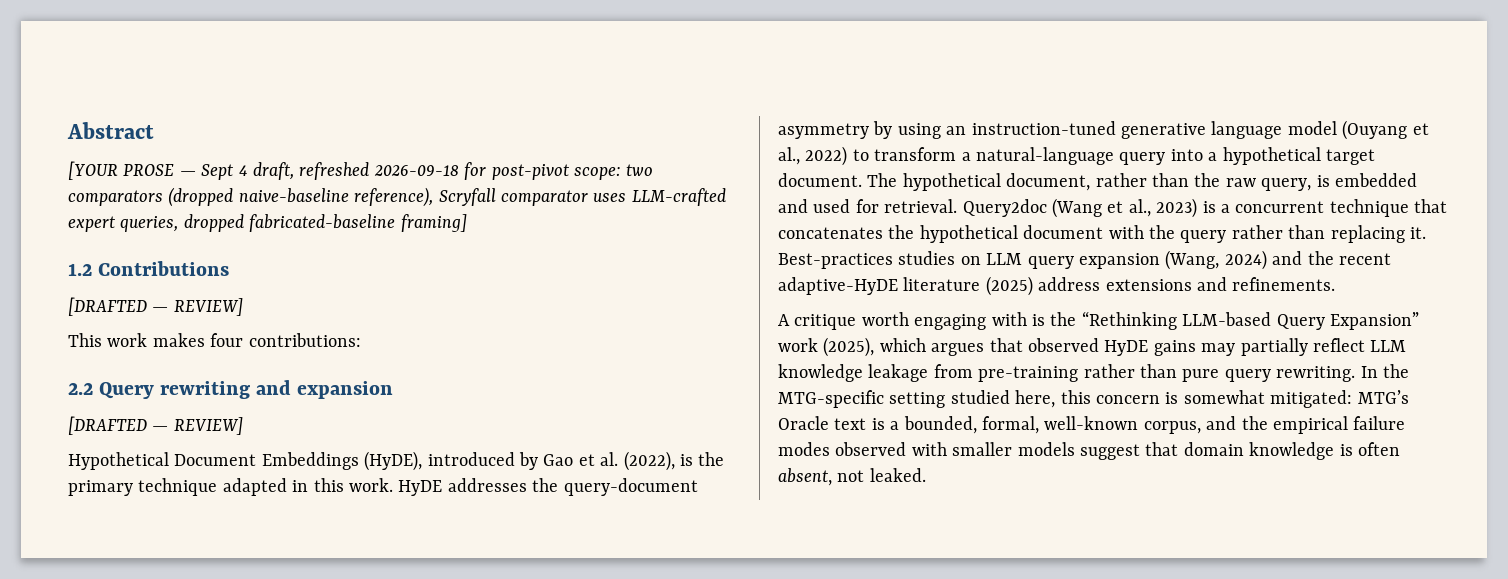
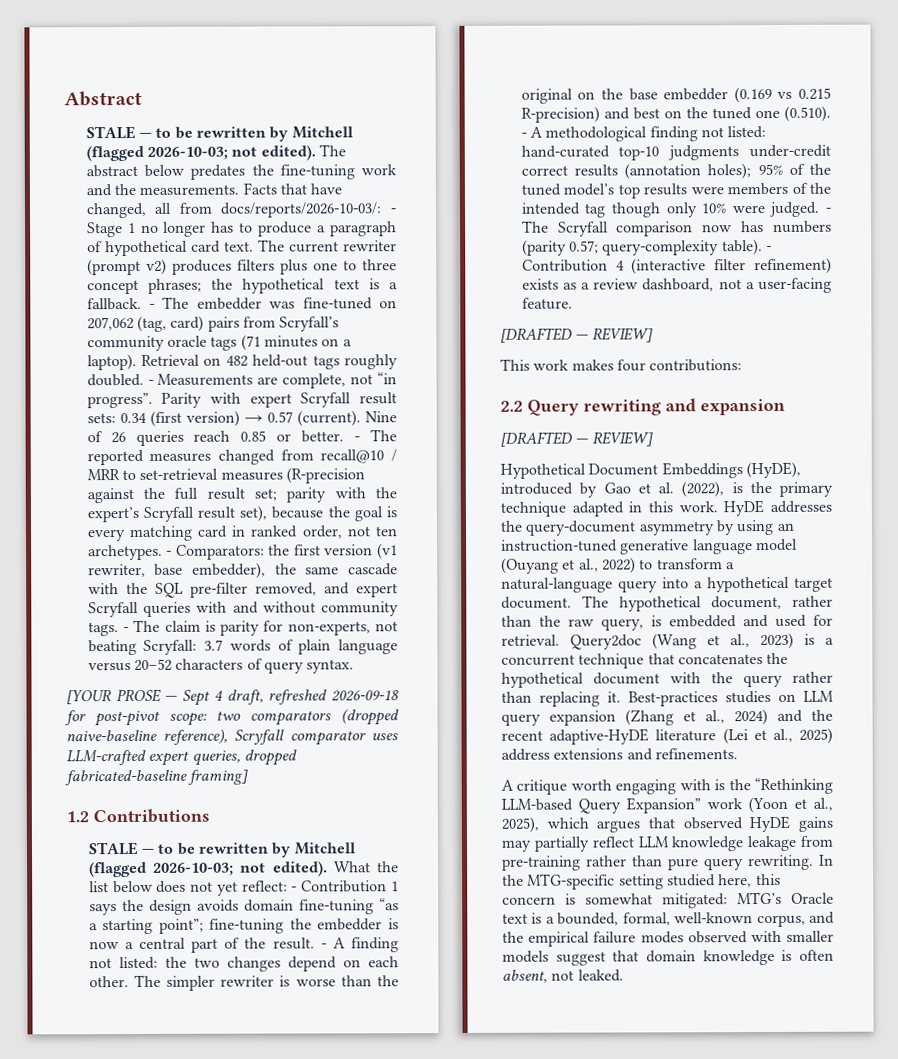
(154, 130) none -> [85,125,353,142] [85,144,347,162] [85,164,397,180] [85,182,343,197] [85,202,397,219] [86,221,397,238] [86,239,397,257] [86,258,397,276] [86,278,398,295] [86,296,398,311] [86,315,340,332] [86,334,352,352] [86,353,398,371] [86,372,398,389] [86,392,397,409] [86,410,397,427] [86,429,397,446] [86,449,397,466] [86,467,366,484] [86,487,397,504] [86,505,397,523] [86,525,398,542] [87,543,398,561] [87,562,398,579] [87,582,398,598] [87,601,399,618] [87,619,398,637] [87,639,398,656] [87,658,355,674] // STALE — to be rewritten by Mitchell (flagged 2026-10-03; not edited). The abstract below predates the fine-tuning work and the measurements. Facts that have changed, all from docs/reports/2026-10-03/: - Stage 1 no longer has to produce a paragraph of hypothetical card text. The current rewriter (prompt v2) produces filters plus one to three concept phrases; the hypothetical text is a fallback. - The embedder was fine-tuned on 207,062 (tag, card) pairs from Scryfall’s community oracle tags (71 minutes on a laptop). Retrieval on 482 held-out tags roughly doubled. - Measurements are complete, not “in progress”. Parity with expert Scryfall result sets: 0.34 (first version) → 0.57 (current). Nine of 26 queries reach 0.85 or better. - The reported measures changed from recall@10 / MRR to set-retrieval measures (R-precision against the full result set; parity with the expert’s Scryfall result set), because the goal is every matching card in ranked order, not ten archetypes. - Comparators: the first version (v1 rewriter, base embedder), the same cascade with the SQL pre-filter removed, and expert Scryfall queries with and without community tags. - The claim is parity for non-experts, not beating Scryfall: 3.7 words of plain language versus 20–52 characters of query syntax.
(230, 268) none -> [87,841,356,858] [88,861,399,878] [88,880,399,896] [88,898,399,916] [88,918,399,935] [88,937,399,953] [88,956,399,972] [88,974,399,991] [520,86,831,104] [520,105,831,123] [520,125,767,142] [520,144,831,161] [520,163,831,180] [520,182,831,199] [520,201,832,218] [521,220,832,237] [521,239,773,256] [521,257,832,275] [521,277,832,294] [521,297,573,310] // STALE — to be rewritten by Mitchell (flagged 2026-10-03; not edited). What the list below does not yet reflect: - Contribution 1 says the design avoids domain fine-tuning “as a starting point”; fine-tuning the embedder is now a central part of the result. - A finding not listed: the two changes depend on each other. The simpler rewriter is worse than the original on the base embedder (0.169 vs 0.215 R-precision) and best on the tuned one (0.510). - A methodological finding not listed: hand-curated top-10 judgments under-credit correct results (annotation holes); 95% of the tuned model’s top results were members of the intended tag though only 10% were judged. - The Scryfall comparison now has numbers (parity 0.57; query-complexity table). - Contribution 4 (interactive filter refinement) exists as a review dashboard, not a user-facing feature.
[1165,250,1220,270] (Wang, -> [625,709,725,726] (Zhang et al.,
[985,276,1033,296] (2025) -> [722,727,834,745] (Lei et al., 2025)
[823,337,875,357] (2025), -> [748,796,833,814] [501,816,539,833] (Yoon et al., 2025),

